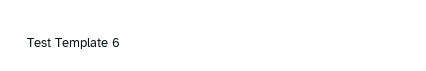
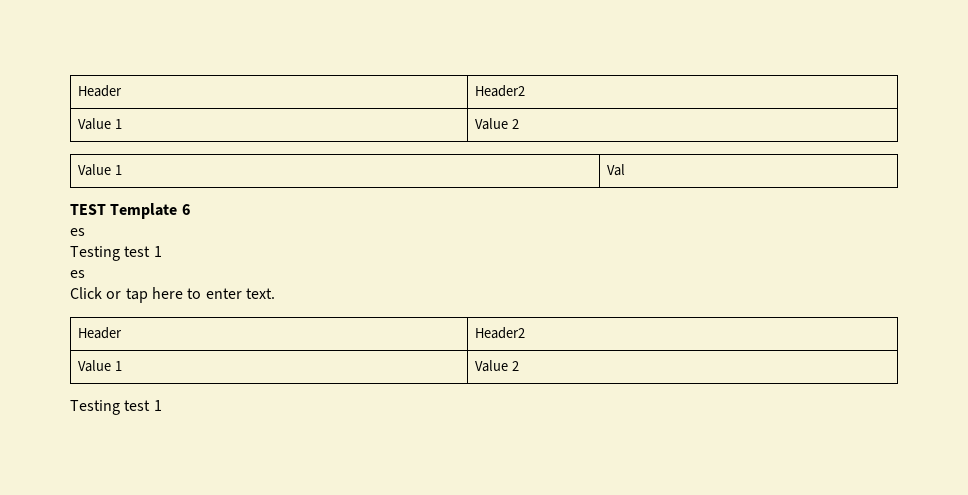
[27,38,120,49] Test Template 6 -> [77,85,122,97] [474,85,525,97] [77,118,122,130] [474,118,519,130] [77,164,122,176] [606,164,625,176] [70,203,190,219] [70,228,85,236] [70,246,162,261] [70,270,85,278] [70,287,275,303] [77,327,122,339] [474,327,525,339] [77,360,122,372] [474,360,519,372] [70,400,162,415] Header | Header2 // Value 1 | Value 2 // Value 1 | Val // TEST Template 6 // es // Testing test 1 // es // Click or tap here to enter text. // Header | Header2 // Value 1 | Value 2 // Testing test 1

